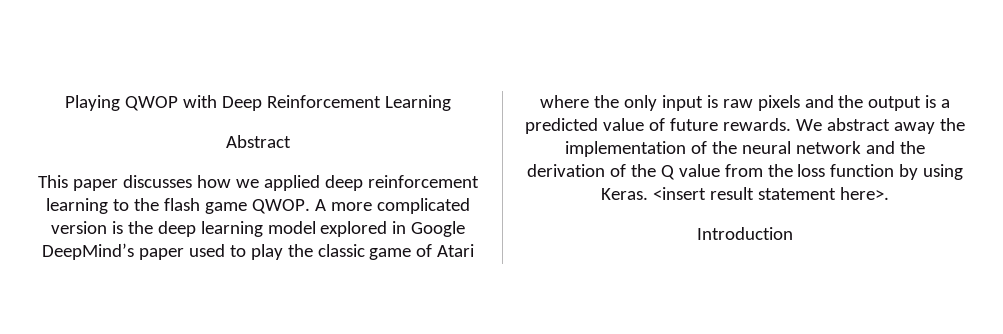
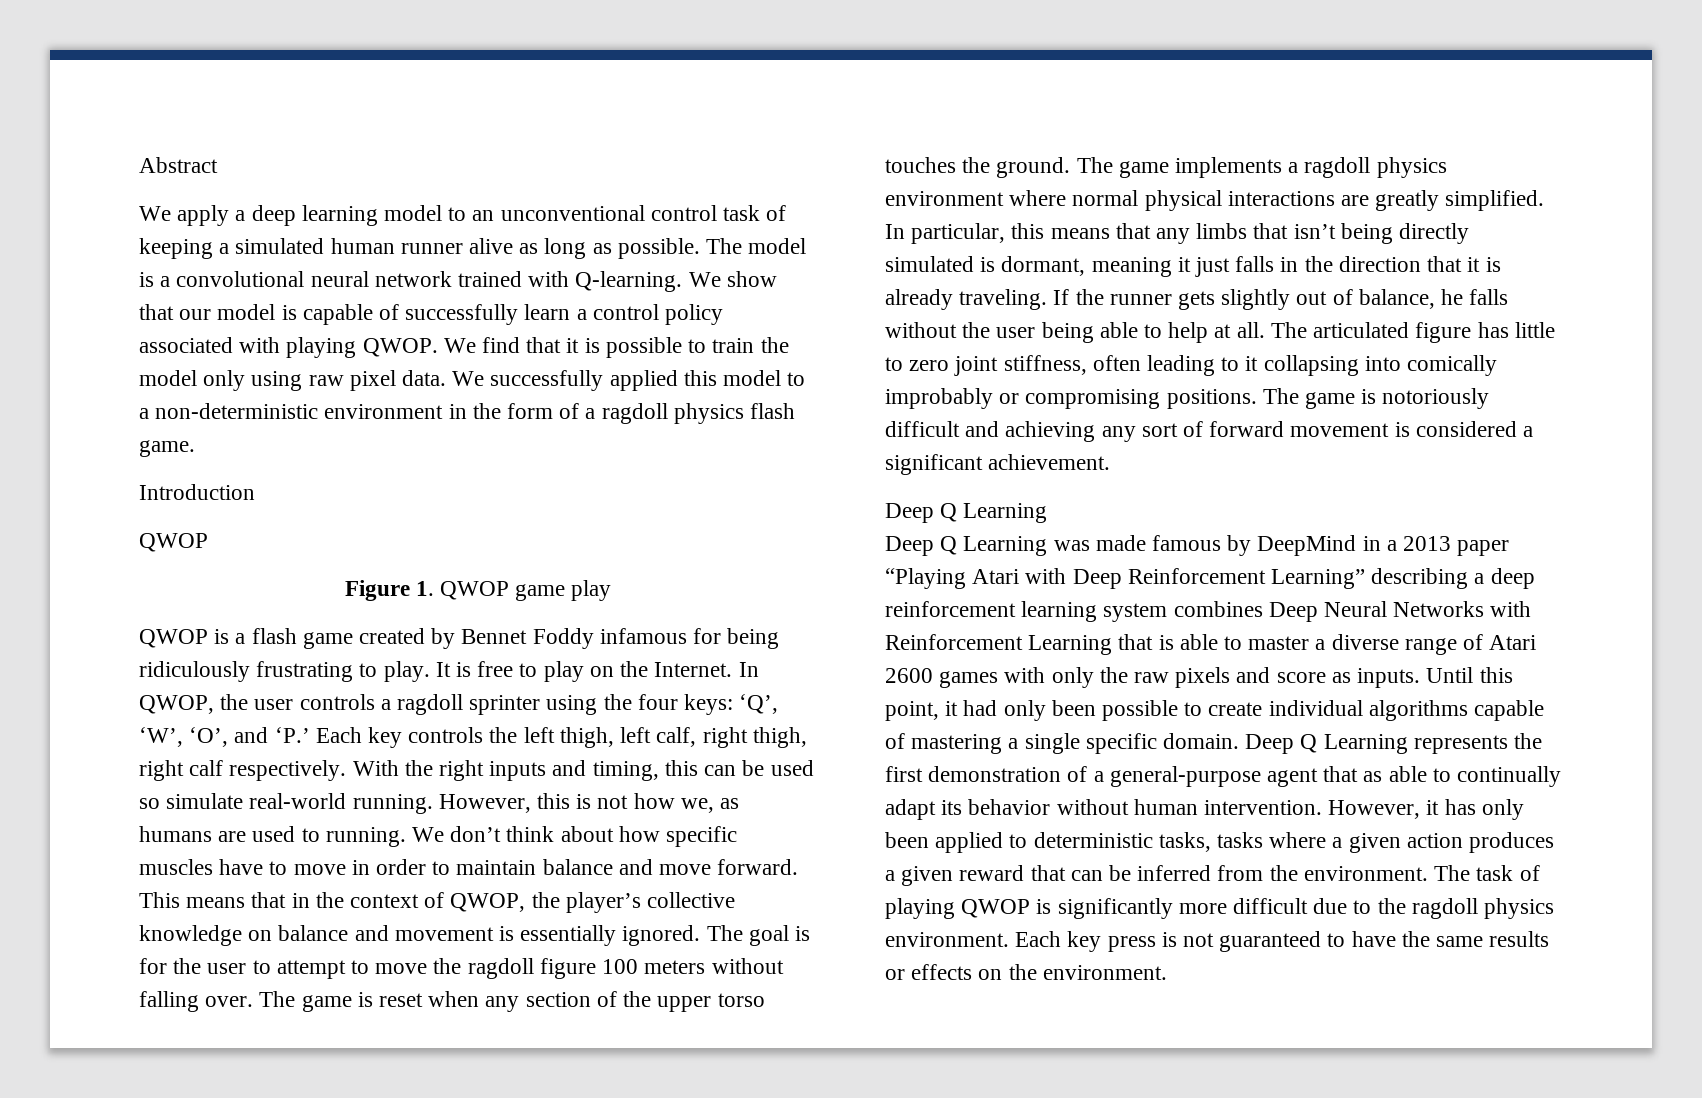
[65,95,451,111] [226,135,291,148] [38,175,479,191] [46,198,470,214] [50,221,466,237] [41,243,475,260] [539,95,951,111] [525,118,965,134] [565,141,925,157] [526,164,964,180] [601,187,889,200] [697,227,793,240] Playing QWOP with Deep Reinforcement Learning // Abstract // This paper discusses how we applied deep reinforcement learning to the flash game QWOP. A more complicated version is the deep learning model explored in Google DeepMind’s paper used to play the classic game of Atari where the only input is raw pixels and the output is a predicted value of future rewards. We abstract away the implementation of the neural network and the derivation of the Q value from the loss function by using Keras. <insert result statement here>. // Introduction -> [139,157,218,173] [139,205,787,226] [139,238,807,259] [139,271,777,292] [139,304,724,325] [139,337,789,358] [139,370,806,391] [139,403,796,424] [139,440,195,457] [139,484,255,500] [139,533,208,552] [344,580,612,601] [139,628,780,649] [139,661,759,682] [139,694,779,715] [139,727,807,748] [139,760,814,781] [139,793,740,814] [139,826,738,847] [139,859,799,875] [139,892,736,913] [139,925,811,946] [139,958,784,979] [139,991,765,1012] [885,157,1447,178] [885,190,1545,211] [885,223,1470,244] [885,256,1501,277] [885,289,1509,310] [885,322,1555,343] [885,355,1498,376] [885,388,1490,409] [885,421,1534,442] [885,454,1111,475] [885,503,1048,523] [885,535,1510,556] [885,568,1535,589] [885,601,1532,622] [885,634,1537,655] [885,667,1513,688] [885,700,1545,721] [885,733,1543,754] [885,766,1562,787] [885,799,1524,820] [885,832,1555,853] [885,865,1540,886] [885,898,1555,919] [885,931,1550,952] [885,964,1167,980] Abstract // We apply a deep learning model to an unconventional control task of keeping a simulated human runner alive as long as possible. The model is a convolutional neural network trained with Q-learning. We show that our model is capable of successfully learn a control policy associated with playing QWOP. We find that it is possible to train the model only using raw pixel data. We successfully applied this model to a non-deterministic environment in the form of a ragdoll physics flash game. // Introduction // QWOP // Figure 1. QWOP game play // QWOP is a flash game created by Bennet Foddy infamous for being ridiculously frustrating to play. It is free to play on the Internet. In QWOP, the user controls a ragdoll sprinter using the four keys: ‘Q’, ‘W’, ‘O’, and ‘P.’ Each key controls the left thigh, left calf, right thigh, right calf respectively. With the right inputs and timing, this can be used so simulate real-world running. However, this is not how we, as humans are used to running. We don’t think about how specific muscles have to move in order to maintain balance and move forward. This means that in the context of QWOP, the player’s collective knowledge on balance and movement is essentially ignored. The goal is for the user to attempt to move the ragdoll figure 100 meters without falling over. The game is reset when any section of the upper torso touches the ground. The game implements a ragdoll physics environment where normal physical interactions are greatly simplified. In particular, this means that any limbs that isn’t being directly simulated is dormant, meaning it just falls in the direction that it is already traveling. If the runner gets slightly out of balance, he falls without the user being able to help at all. The articulated figure has little to zero joint stiffness, often leading to it collapsing into comically improbably or compromising positions. The game is notoriously difficult and achieving any sort of forward movement is considered a significant achievement. // Deep Q Learning // Deep Q Learning was made famous by DeepMind in a 2013 paper “Playing Atari with Deep Reinforcement Learning” describing a deep reinforcement learning system combines Deep Neural Networks with Reinforcement Learning that is able to master a diverse range of Atari 2600 games with only the raw pixels and score as inputs. Until this point, it had only been possible to create individual algorithms capable of mastering a single specific domain. Deep Q Learning represents the first demonstration of a general-purpose agent that as able to continually adapt its behavior without human intervention. However, it has only been applied to deterministic tasks, tasks where a given action produces a given reward that can be inferred from the environment. The task of playing QWOP is significantly more difficult due to the ragdoll physics environment. Each key press is not guaranteed to have the same results or effects on the environment.

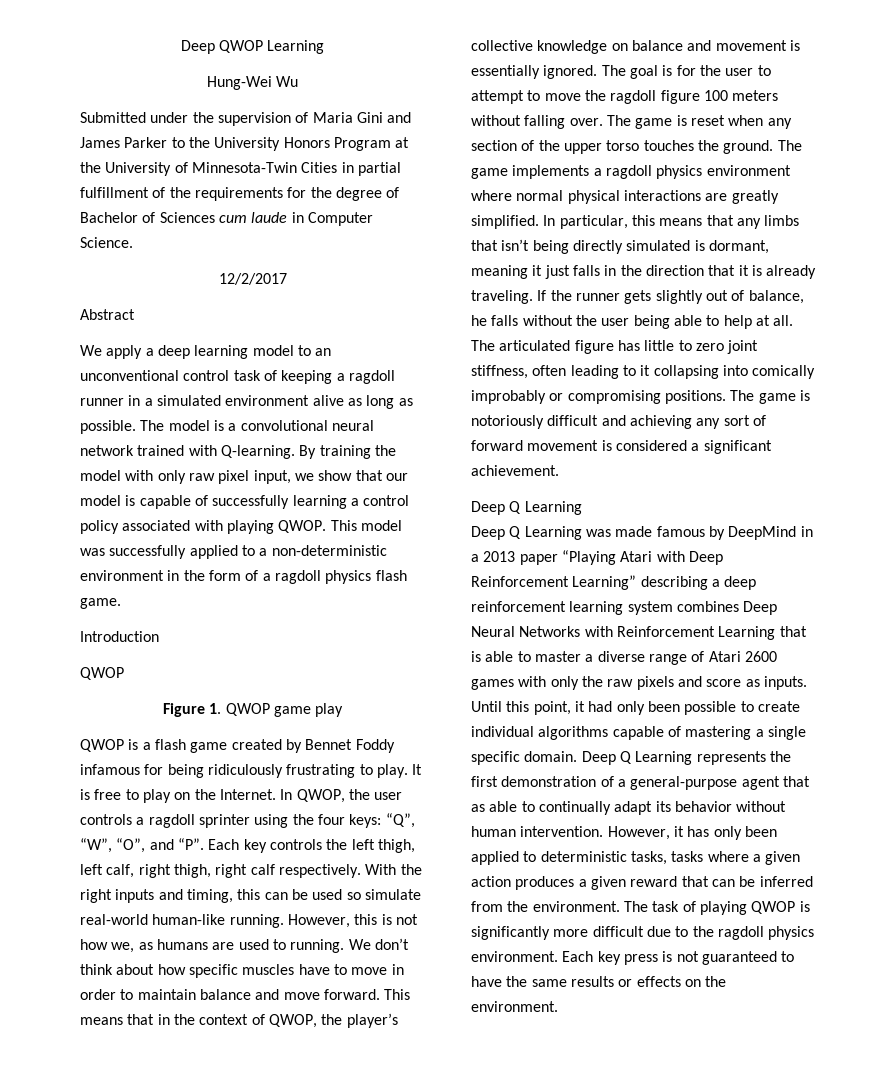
(139, 165) none -> [180,40,325,54] [206,76,299,90] [80,112,412,126] [80,137,410,151] [80,162,401,176] [80,187,400,201] [80,212,373,226] [80,237,133,248] [218,273,287,285] Deep QWOP Learning // Hung-Wei Wu // Submitted under the supervision of Maria Gini and James Parker to the University Honors Program at the University of Minnesota-Twin Cities in partial fulfillment of the requirements for the degree of Bachelor of Sciences cum laude in Computer Science. // 12/2/2017 //
[235,238,463,254] simulated human runner -> [348,370,395,384] [80,395,310,406] ragdoll runner in a simulated environment
[688,272,721,287] We -> [299,445,396,459] [80,470,314,484] By training the model with only raw pixel input, we
[524,304,571,320] learn -> [292,495,347,509] learning
[443,337,789,358] [139,370,782,391] We find that it is possible to train the model only using raw pixel data. We successfully applied this model -> [330,520,402,531] [80,545,238,559] This model was successfully applied
[739,694,779,714] [139,727,310,747] ‘Q’, ‘W’, ‘O’, and ‘P.’ -> [385,813,415,828] [80,838,204,853] “Q”, “W”, “O”, and “P”.
(347, 801) none -> [152,914,226,925] human-like

